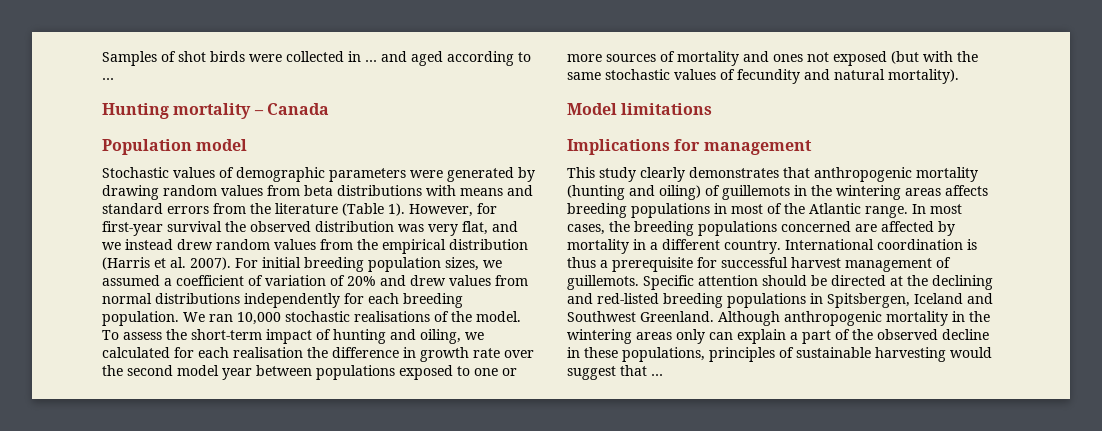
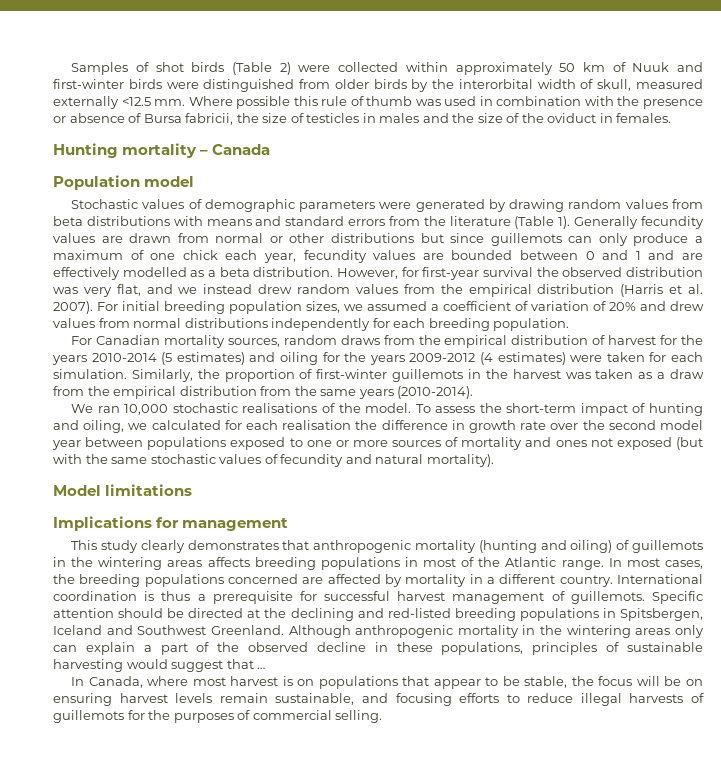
[249,51,531,66] [102,78,114,80] were collected in … and aged according to … -> [231,62,704,75] [53,79,703,92] [53,96,703,109] [53,113,672,125] (Table 2) were collected within approximately 50 km of Nuuk and first-winter birds were distinguished from older birds by the interorbital width of skull, measured externally <12.5 mm. Where possible this rule of thumb was used in combination with the presence or absence of Bursa fabricii, the size of testicles in males and the size of the oviduct in females.
(405, 209) none -> [574,216,704,229] [53,233,703,246] [53,250,704,263] [53,267,334,280] Generally fecundity values are drawn from normal or other distributions but since guillemots can only produce a maximum of one chick each year, fecundity values are bounded between 0 and 1 and are effectively modelled as a beta distribution.
(179, 318) none -> [71,335,703,348] [52,352,704,365] [53,369,704,382] [53,386,474,399] // For Canadian mortality sources, random draws from the empirical distribution of harvest for the years 2010-2014 (5 estimates) and oiling for the years 2009-2012 (4 estimates) were taken for each simulation. Similarly, the proportion of first-winter guillemots in the harvest was taken as a draw from the empirical distribution from the same years (2010-2014). //
(663, 375) none -> [71,676,703,689] [53,693,705,706] [53,710,383,723] // In Canada, where most harvest is on populations that appear to be stable, the focus will be on ensuring harvest levels remain sustainable, and focusing efforts to reduce illegal harvests of guillemots for the purposes of commercial selling.

